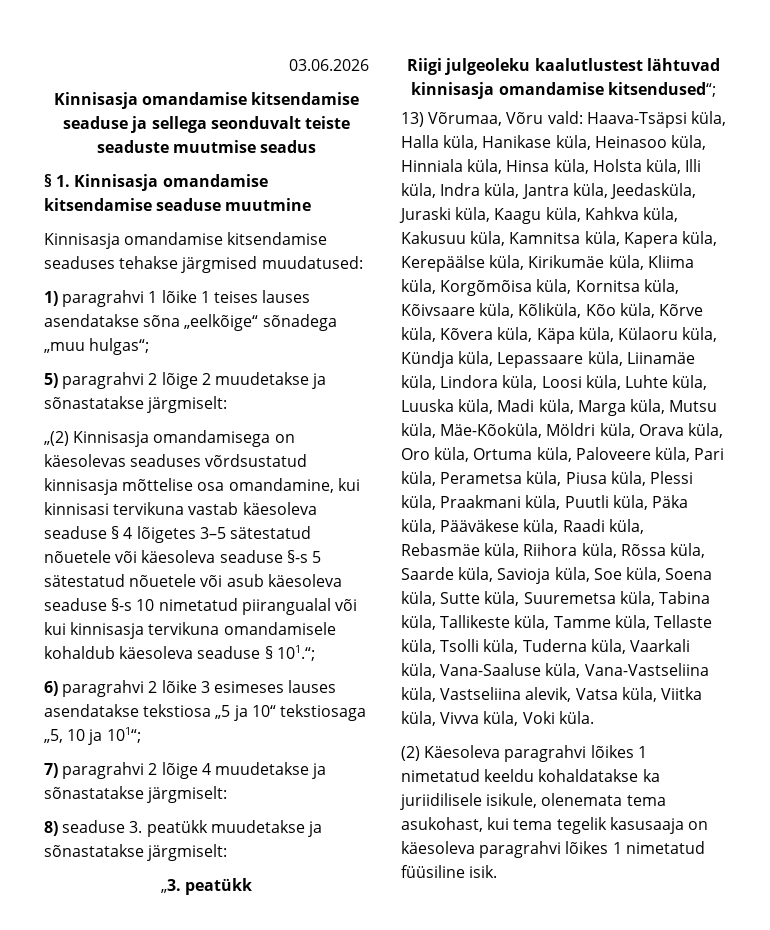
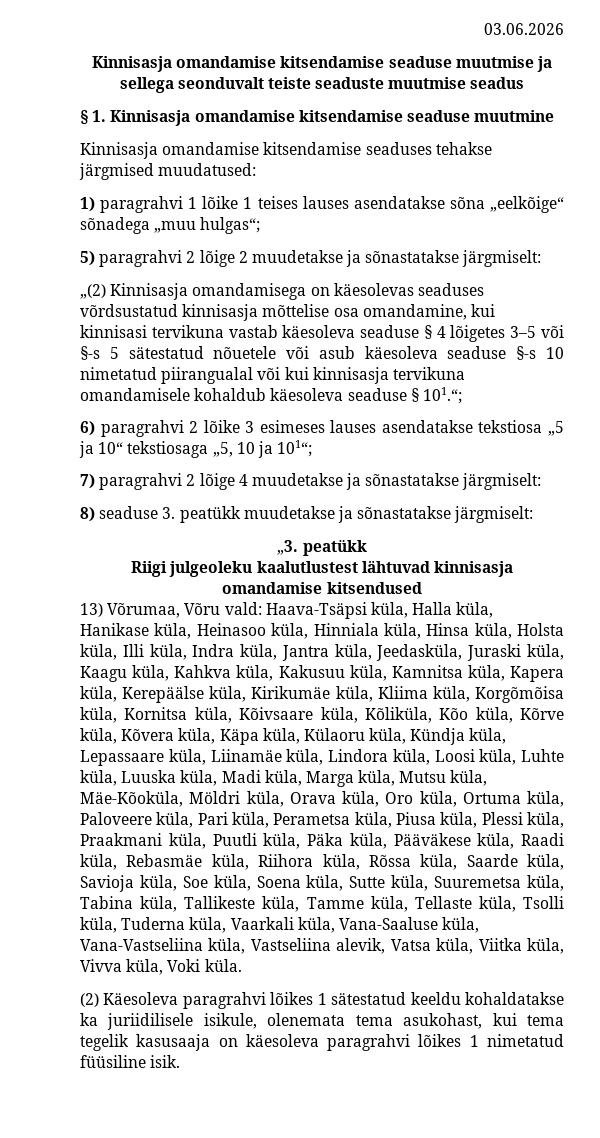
(129, 122) none -> [455,56,534,68] muutmise
[229,526,311,539] [44,550,283,563] sätestatud nõuetele või käesoleva seaduse -> [541,325,564,338] või
[607,82,716,97] kitsendused“; -> [326,582,422,594] kitsendused
[401,769,480,782] nimetatud -> [331,992,407,1005] sätestatud

